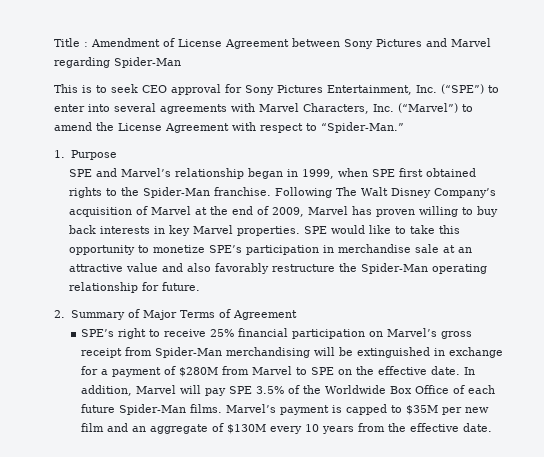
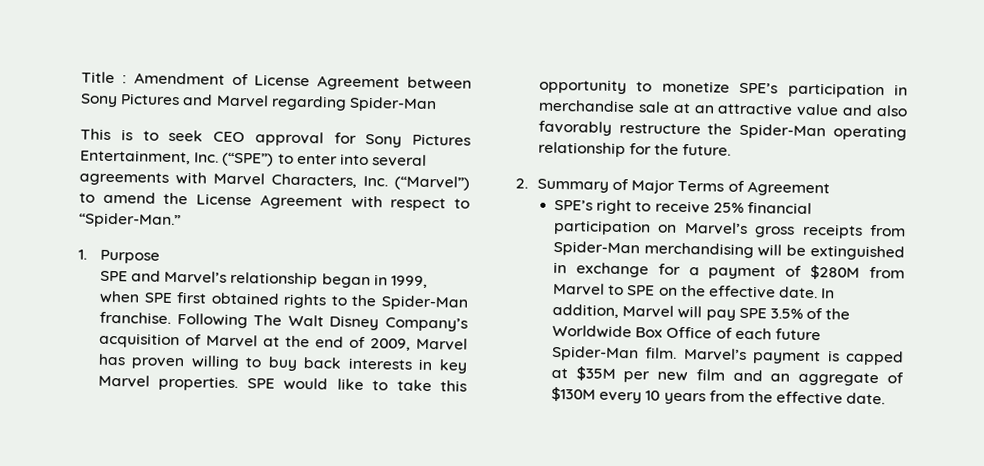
(159, 286) none -> [654,143,680,155] the
[80,348,122,358] receipt -> [801,223,863,239] receipts
[189,404,222,413] films. -> [645,347,678,359] film.
[390,405,402,413] to -> [550,367,568,379] at

